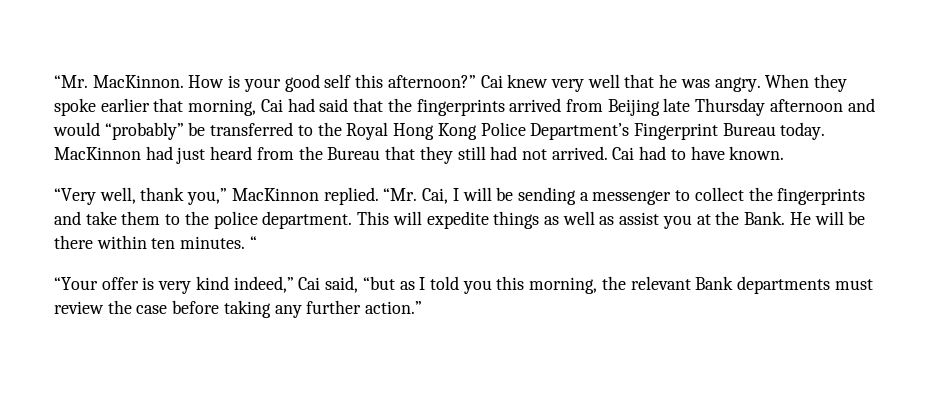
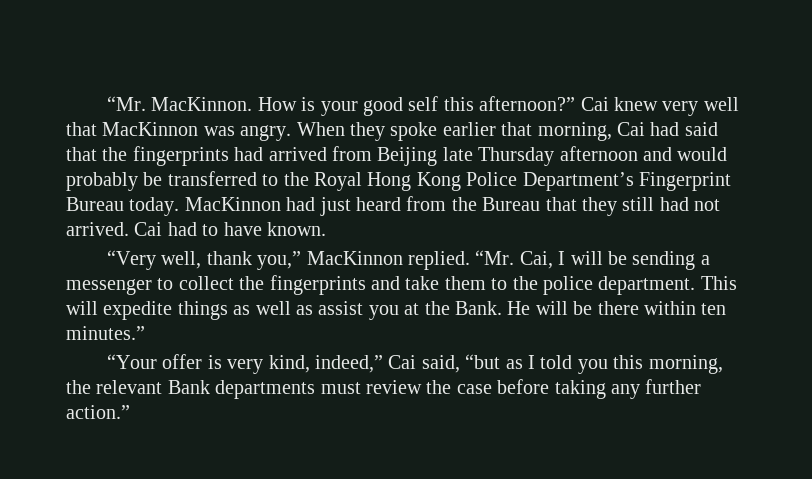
[659,74,678,88] he -> [102,122,199,136] MacKinnon
(505, 107) none -> [234,147,264,161] had
[104,122,184,140] “probably” -> [66,172,138,191] probably
[180,236,257,249] minutes. “ -> [66,326,145,340] minutes.”
[195,276,229,290] kind -> [268,355,310,373] kind,

